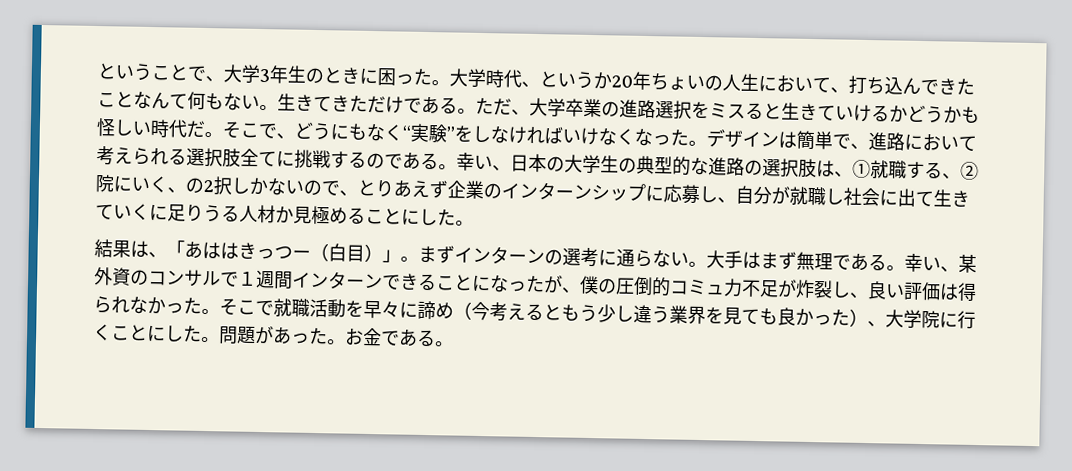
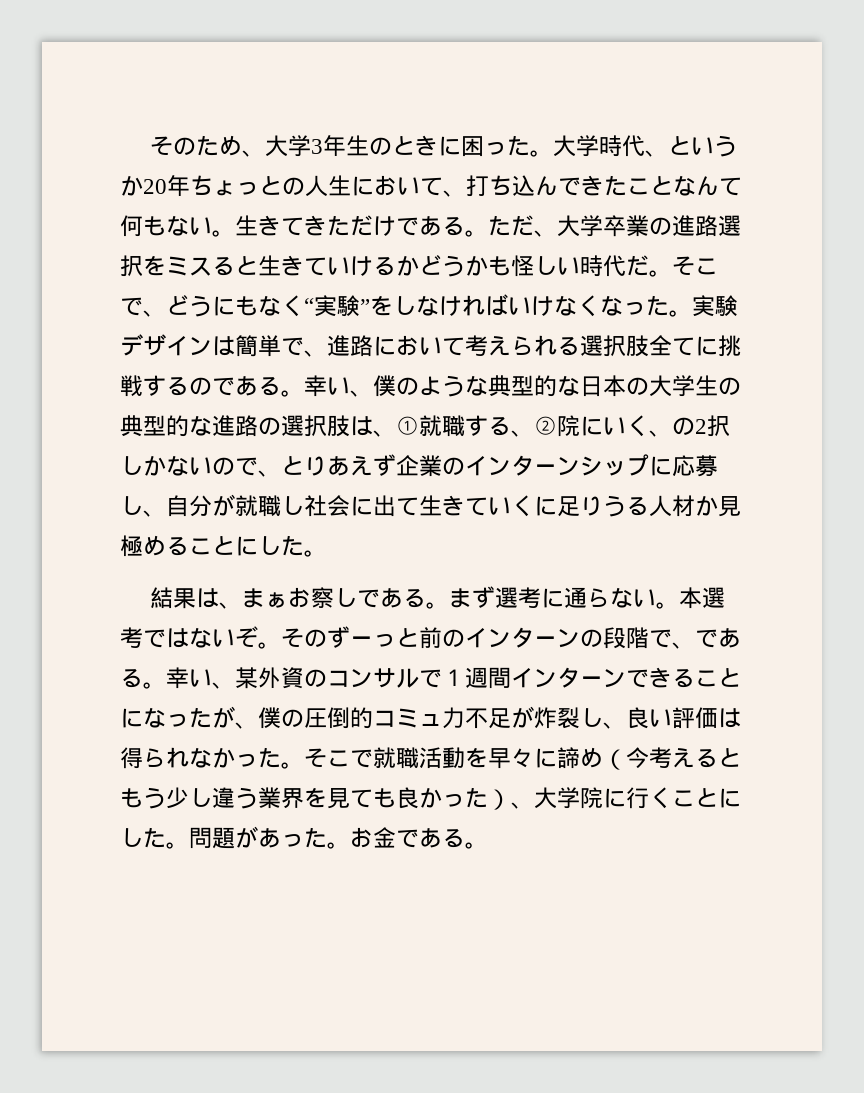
[97,63,207,82] ということで -> [150,135,243,156] そのため
[686,74,705,90] い -> [236,176,282,195] っと
(707, 143) none -> [692,295,738,317] 実験
(511, 168) none -> [373,375,580,397] 僕のような典型的な
[166,240,833,271] 「あははきっつー（白目）」。まずインターンの選考に通らない。大手はまず無理 -> [242,586,726,609] [120,626,695,649] まぁお察しである。まず選考に通らない。本選考ではないぞ。そのずーっと前のインターンの段階で、

